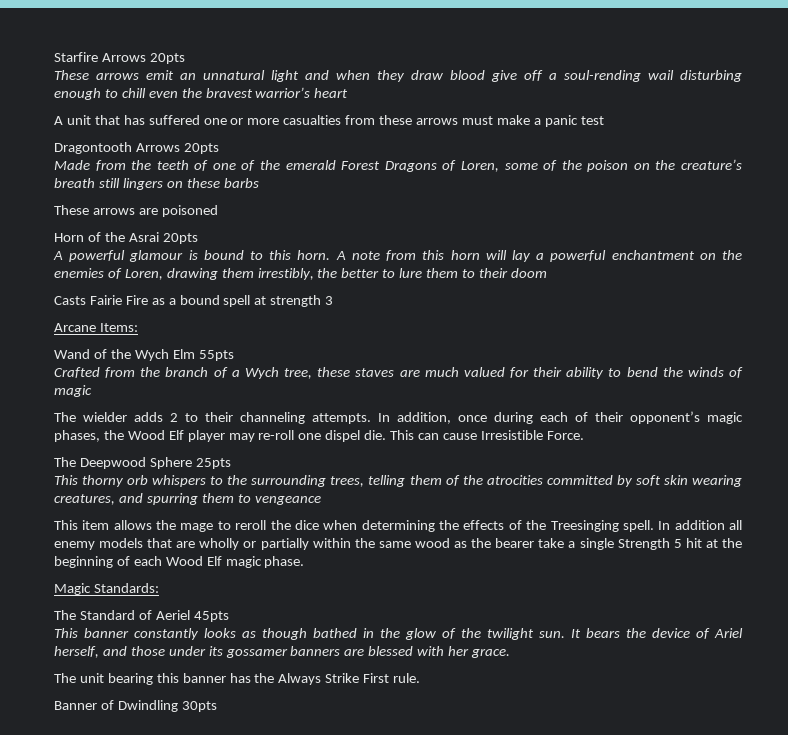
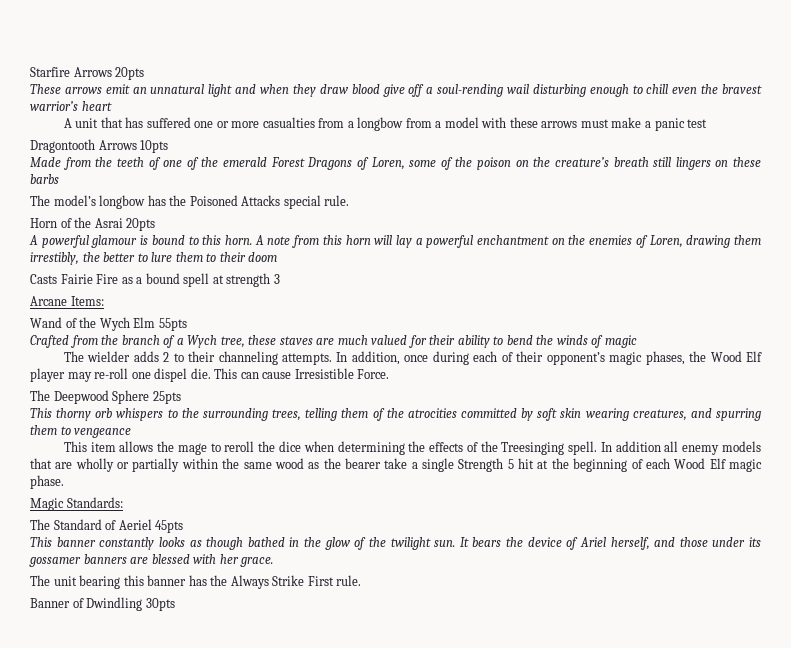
(376, 120) none -> [347,117,507,131] a longbow from a model with
[183,143,219,154] 20pts -> [140,140,169,153] 10pts
[54,205,218,217] These arrows are poisoned -> [30,195,350,209] The model’s longbow has the Poisoned Attacks special rule.

